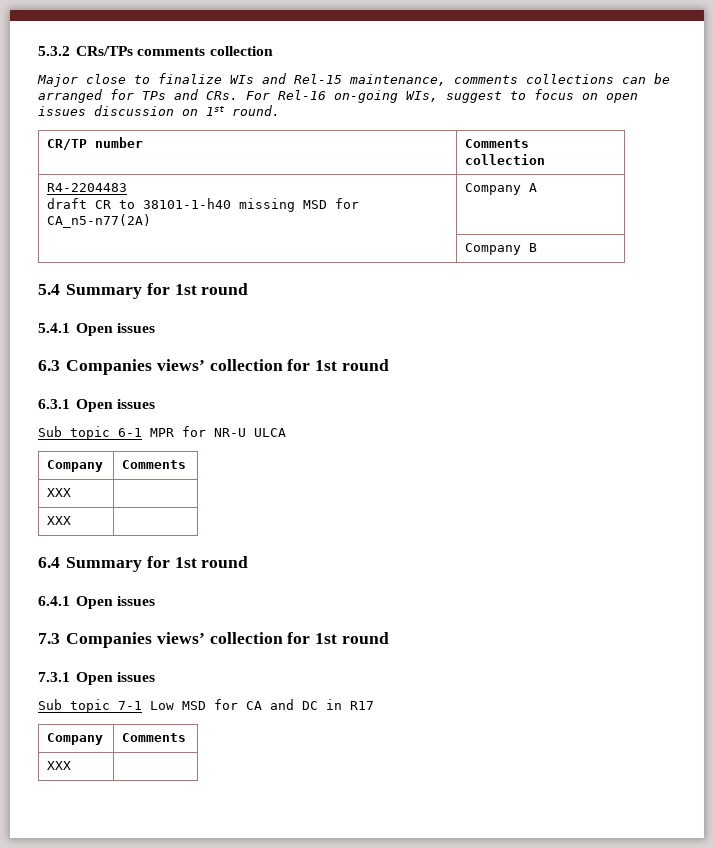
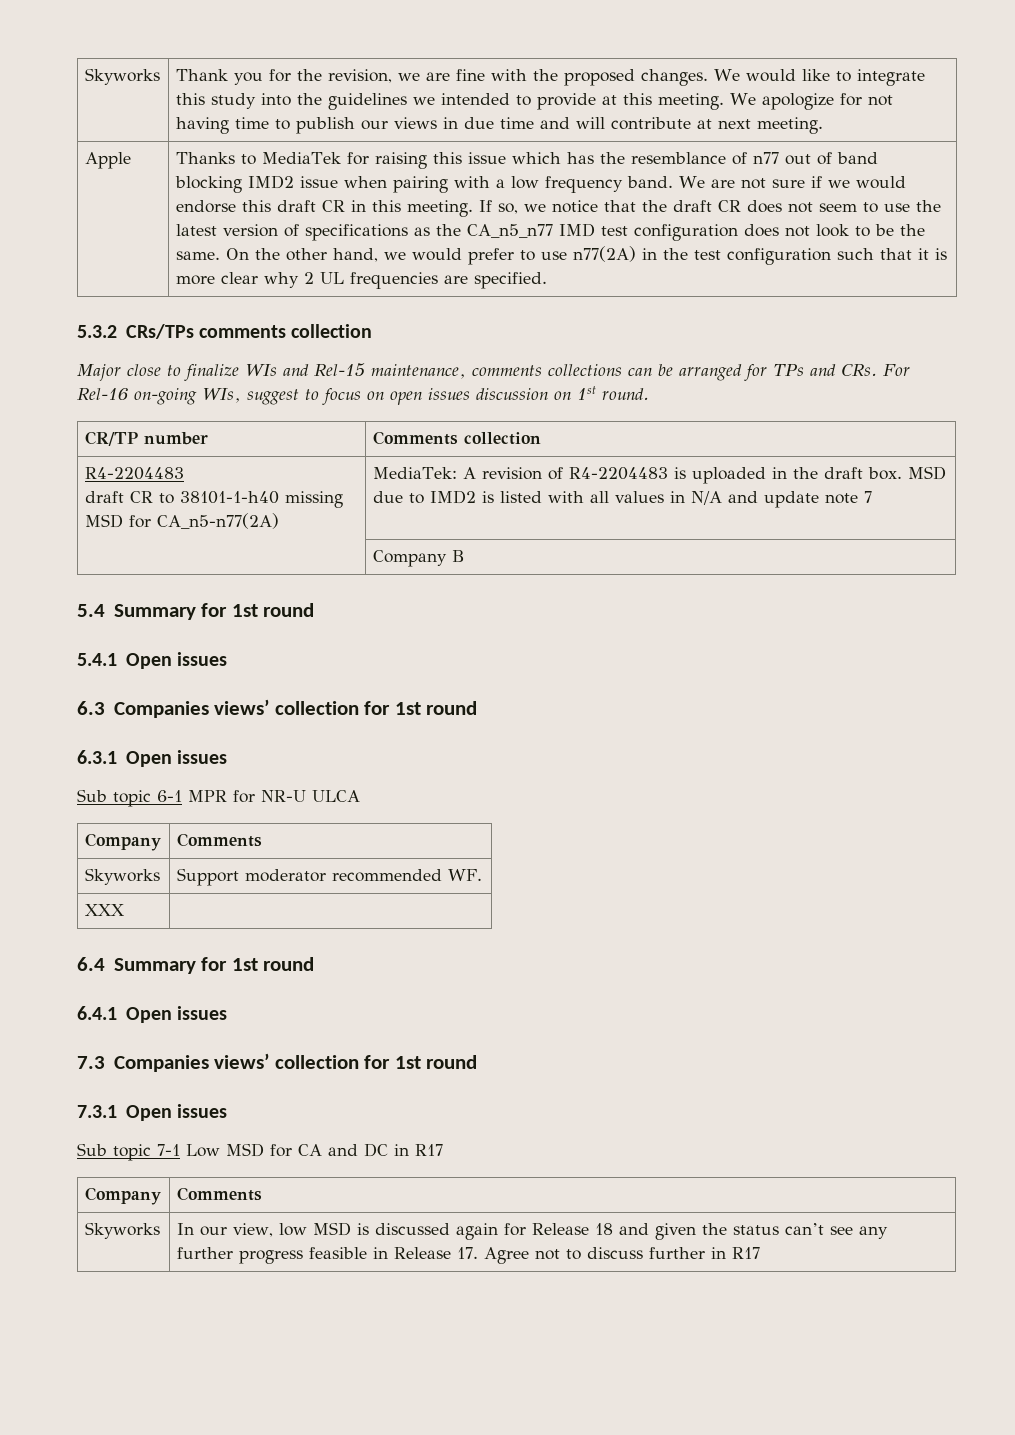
(38, 51) none -> [84,68,160,85] [175,69,925,86] [175,93,893,110] [175,117,823,134] [84,152,131,169] [175,152,878,169] [174,175,906,193] [175,200,941,217] [175,223,925,241] [175,246,947,265] [175,272,547,289] Skyworks | Thank you for the revision, we are fine with the proposed changes. We would like to integrate this study into the guidelines we intended to provide at this meeting. We apologize for not having time to publish our views in due time and will contribute at next meeting. // Apple | Thanks to MediaTek for raising this issue which has the resemblance of n77 out of band blocking IMD2 issue when pairing with a low frequency band. We are not sure if we would endorse this draft CR in this meeting. If so, we notice that the draft CR does not seem to use the latest version of specifications as the CA_n5_n77 IMD test configuration does not look to be the same. On the other hand, we would prefer to use n77(2A) in the test configuration such that it is more clear why 2 UL frequencies are specified. //
[465,183,522,195] Company -> [372,467,457,479] MediaTek:
(538, 187) none -> [481,466,946,484] [372,490,872,508] revision of R4-2204483 is uploaded in the draft box. MSD due to IMD2 is listed with all values in N/A and update note 7
[47,488,72,497] XXX | -> [84,868,160,885] [176,868,482,886] Skyworks | Support moderator recommended WF.
[47,761,72,770] XXX | -> [84,1222,160,1239] [176,1222,888,1240] [176,1247,760,1264] Skyworks | In our view, low MSD is discussed again for Release 18 and given the status can’t see any further progress feasible in Release 17. Agree not to discuss further in R17

